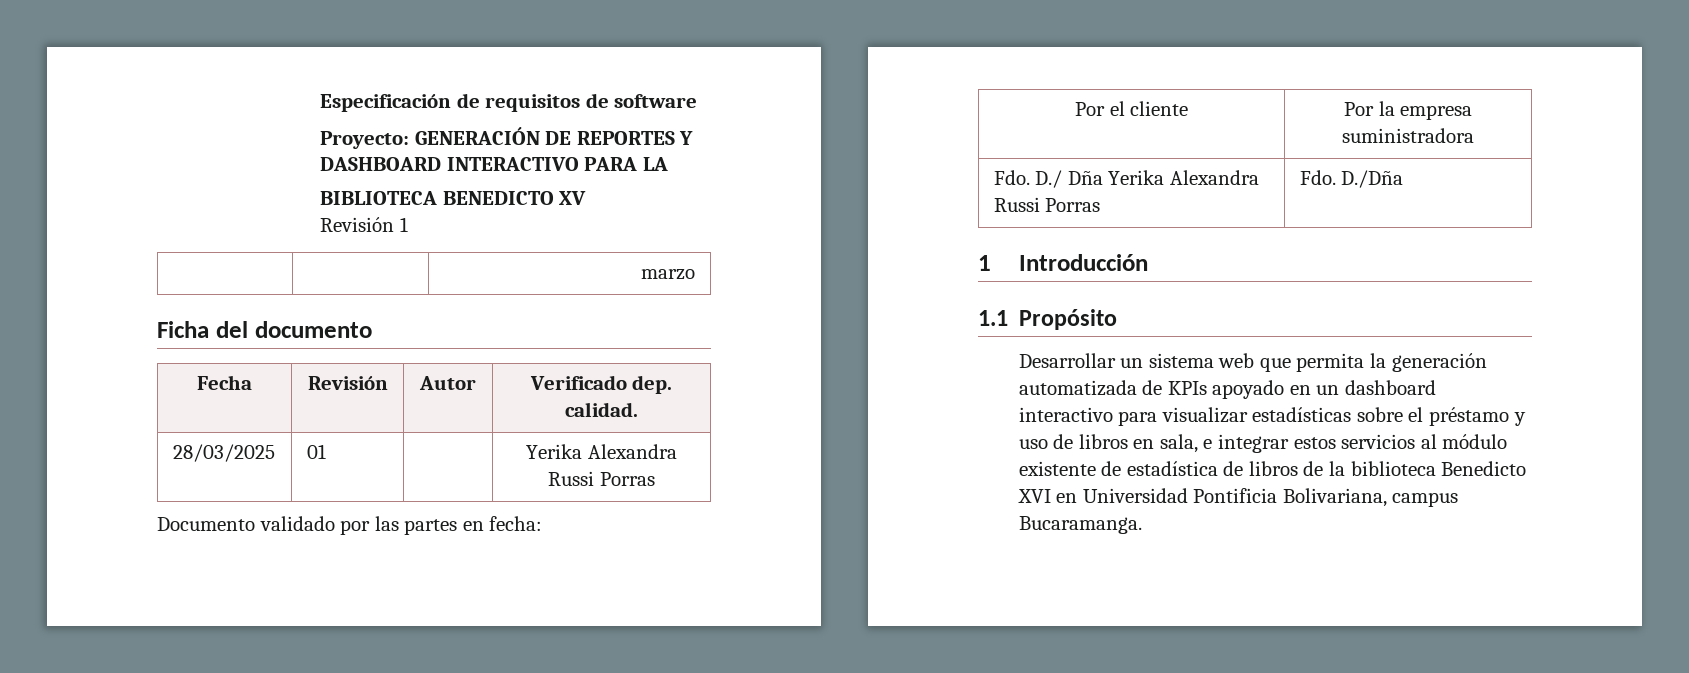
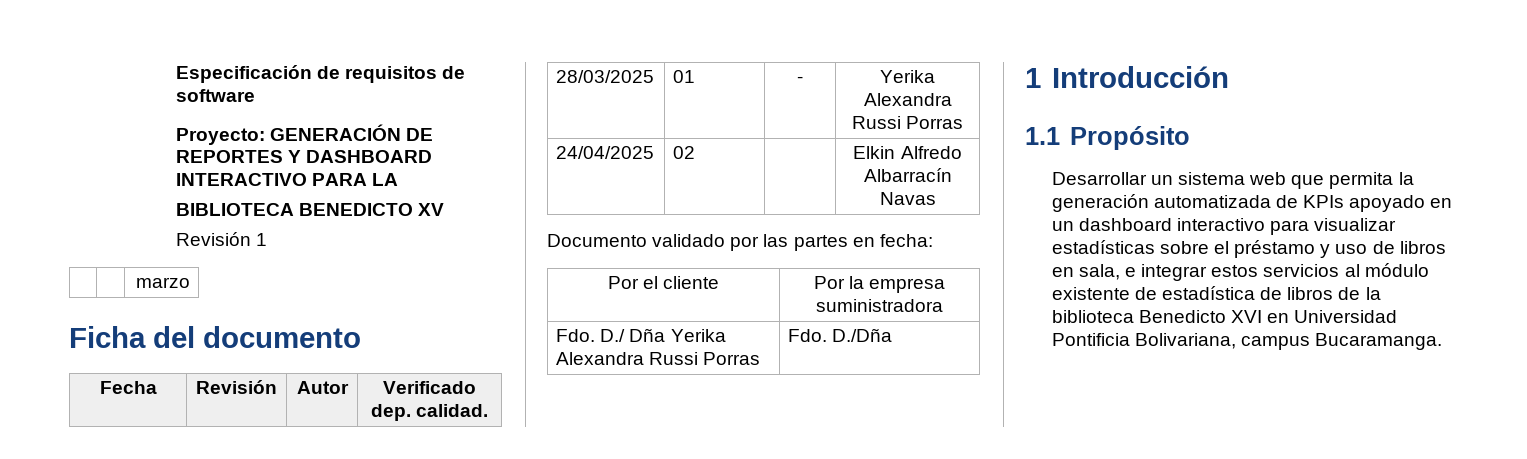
[526,444,677,459] [548,471,655,486] | Yerika Alexandra Russi Porras -> [797,76,803,83] [880,70,935,83] [863,93,952,106] [851,116,964,129] [556,146,655,159] [673,146,696,159] [853,146,962,159] [863,168,952,182] [879,192,936,205] - | Yerika Alexandra Russi Porras // 24/04/2025 | 02 | | Elkin Alfredo Albarracín Navas

